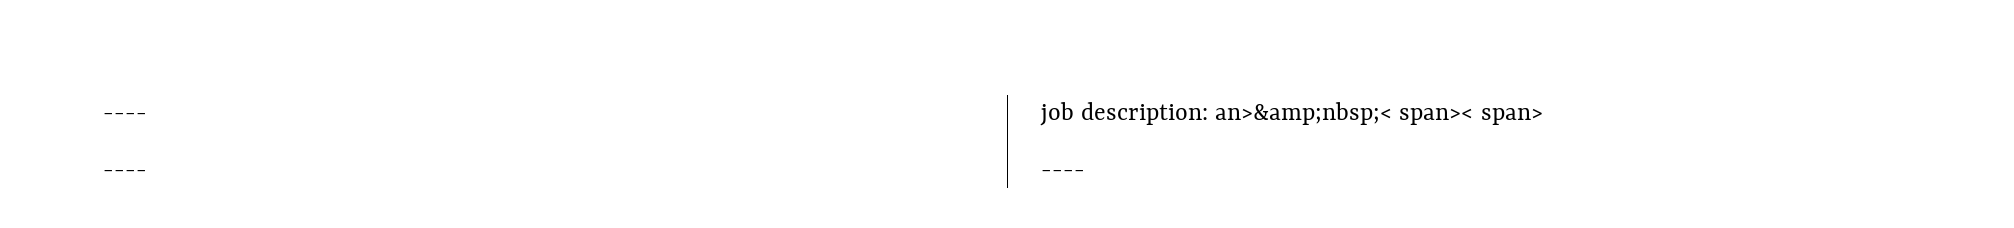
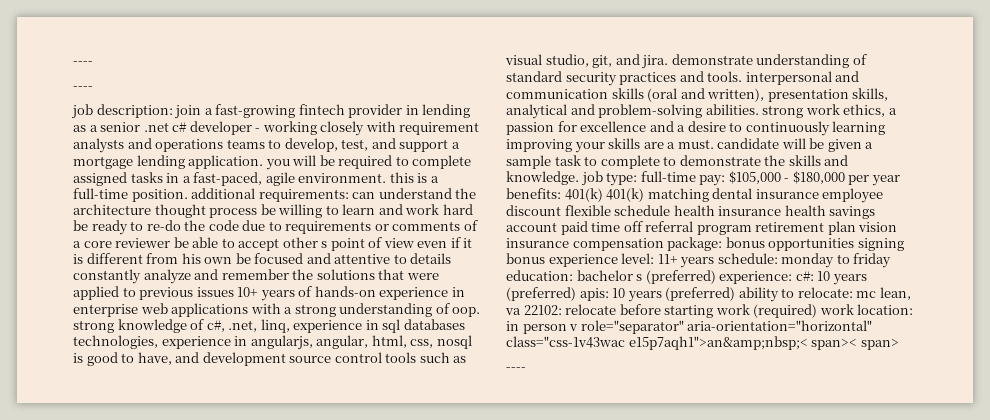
[1215,102,1393,125] an>&amp;nbsp;< -> [174,104,471,119] [73,121,480,136] [73,138,460,153] [73,155,472,170] [73,172,439,186] [73,188,477,202] [73,204,473,218] [73,220,478,235] [73,237,473,251] [73,253,452,264] [73,269,439,284] [73,286,465,301] [73,303,481,317] [73,319,465,333] [73,335,472,350] [73,352,467,366] [505,54,867,69] [506,71,860,86] [506,88,889,102] [506,104,897,119] [506,121,886,136] [506,138,874,153] [506,155,849,169] [506,171,900,186] [506,188,884,203] [506,205,876,219] [506,221,898,235] [506,237,904,251] [506,253,892,268] [506,270,867,285] [506,287,911,302] [505,304,914,318] [506,320,873,334] [506,336,808,350] join a fast-growing fintech provider in lending as a senior .net c# developer - working closely with requirement analysts and operations teams to develop, test, and support a mortgage lending application. you will be required to complete assigned tasks in a fast-paced, agile environment. this is a full-time position. additional requirements: can understand the architecture thought process be willing to learn and work hard be ready to re-do the code due to requirements or comments of a core reviewer be able to accept other s point of view even if it is different from his own be focused and attentive to details constantly analyze and remember the solutions that were applied to previous issues 10+ years of hands-on experience in enterprise web applications with a strong understanding of oop. strong knowledge of c#, .net, linq, experience in sql databases technologies, experience in angularjs, angular, html, css, nosql is good to have, and development source control tools such as visual studio, git, and jira. demonstrate understanding of standard security practices and tools. interpersonal and communication skills (oral and written), presentation skills, analytical and problem-solving abilities. strong work ethics, a passion for excellence and a desire to continuously learning improving your skills are a must. candidate will be given a sample task to complete to demonstrate the skills and knowledge. job type: full-time pay: $105,000 - $180,000 per year benefits: 401(k) 401(k) matching dental insurance employee discount flexible schedule health insurance health savings account paid time off referral program retirement plan vision insurance compensation package: bonus opportunities signing bonus experience level: 11+ years schedule: monday to friday education: bachelor s (preferred) experience: c#: 10 years (preferred) apis: 10 years (preferred) ability to relocate: mc lean, va 22102: relocate before starting work (required) work location: in person v role="separator" aria-orientation="horizontal" class="css-1v43wac e15p7aqh1">an&amp;nbsp;<

